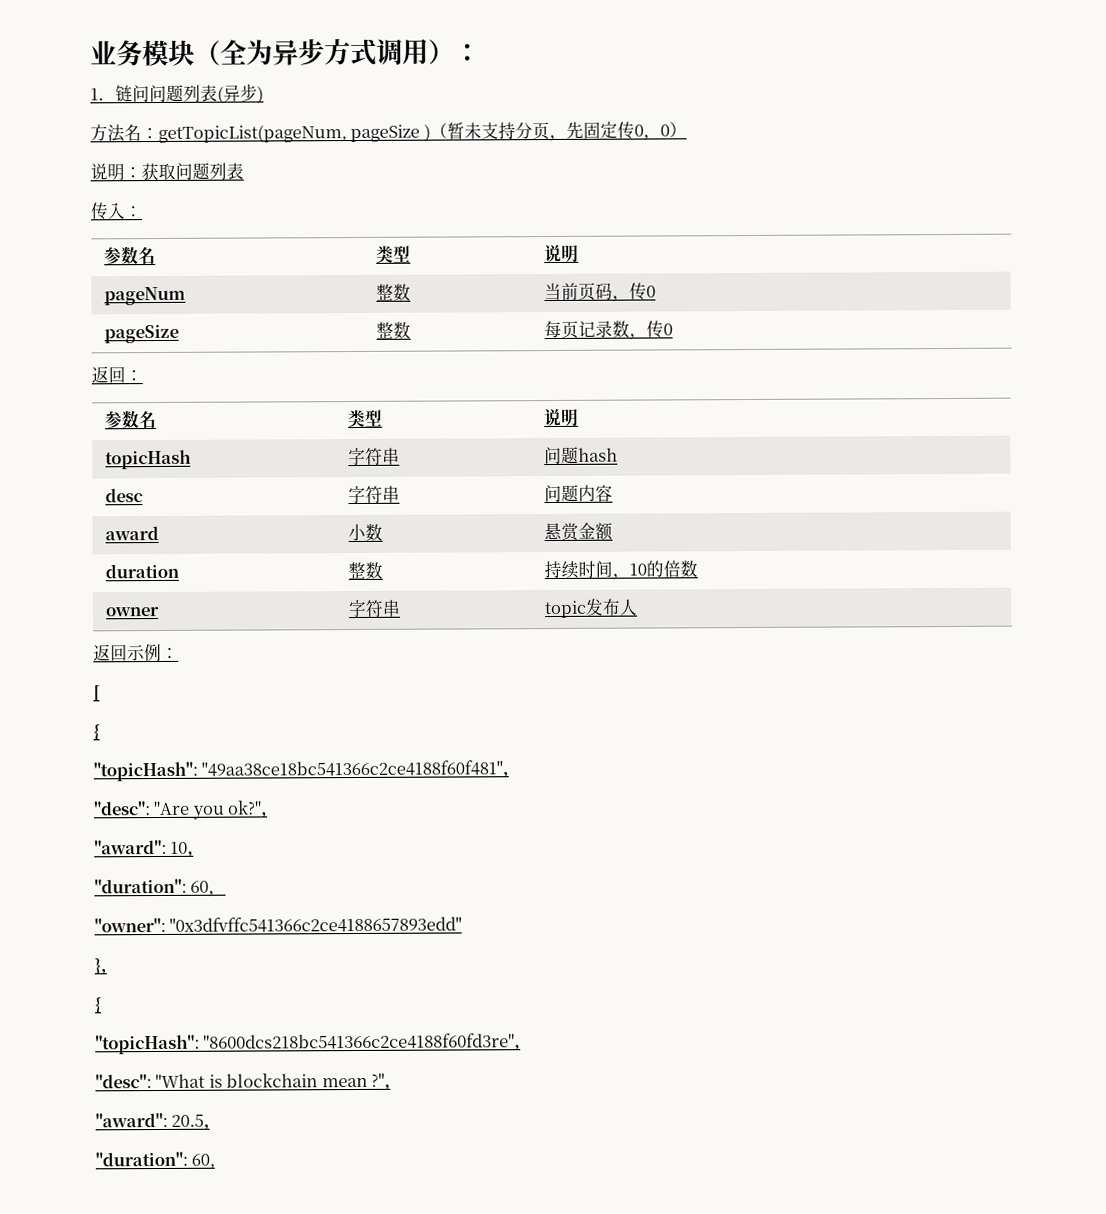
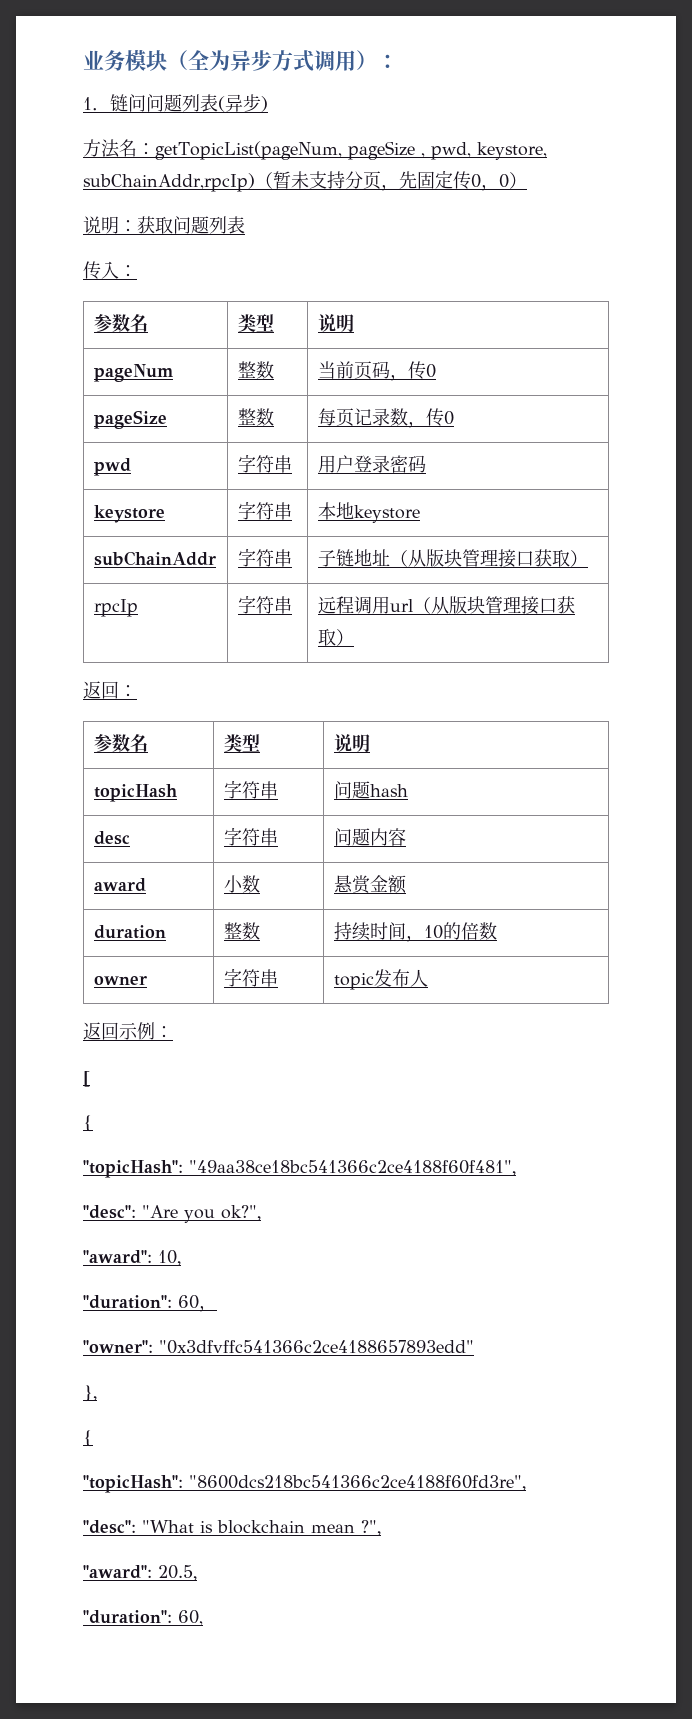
[423,123,431,142] ) -> [420,142,547,160] [83,173,255,192] , pwd, keystore, subChainAddr,rpcIp)
(674, 329) none -> [93,458,131,476] [237,454,292,473] [317,455,426,473] [93,505,165,523] [237,501,292,520] [317,502,420,523] [93,551,216,566] [237,548,292,567] [317,549,588,568] [93,599,138,617] [237,595,292,614] [317,596,575,615] [317,628,354,646] // pwd | 字符串 | 用户登录密码 // keystore | 字符串 | 本地keystore // subChainAddr | 字符串 | 子链地址（从版块管理接口获取） // rpcIp | 字符串 | 远程调用url（从版块管理接口获取）

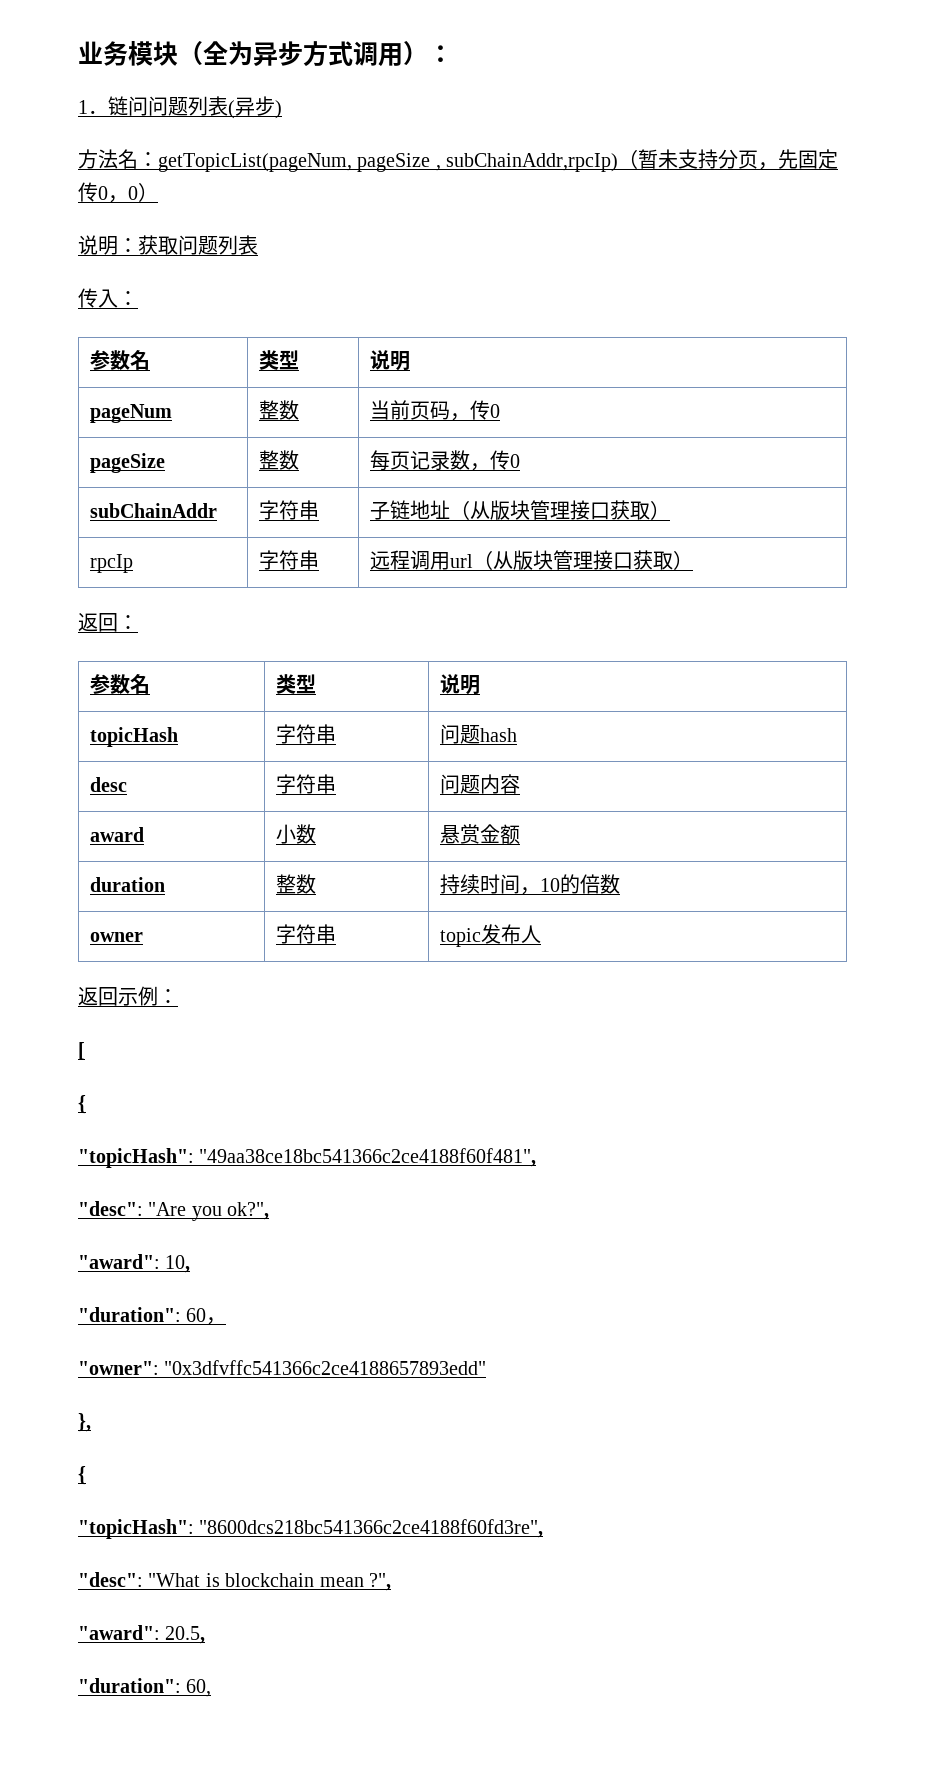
[430,142,547,160] pwd, keystore, -> (441, 168) none
[93,458,131,476] [237,454,292,473] [317,455,426,473] [93,505,165,523] [237,501,292,520] [317,502,420,523] // pwd | 字符串 | 用户登录密码 // keystore | 字符串 | 本地keystore -> (521, 461) none

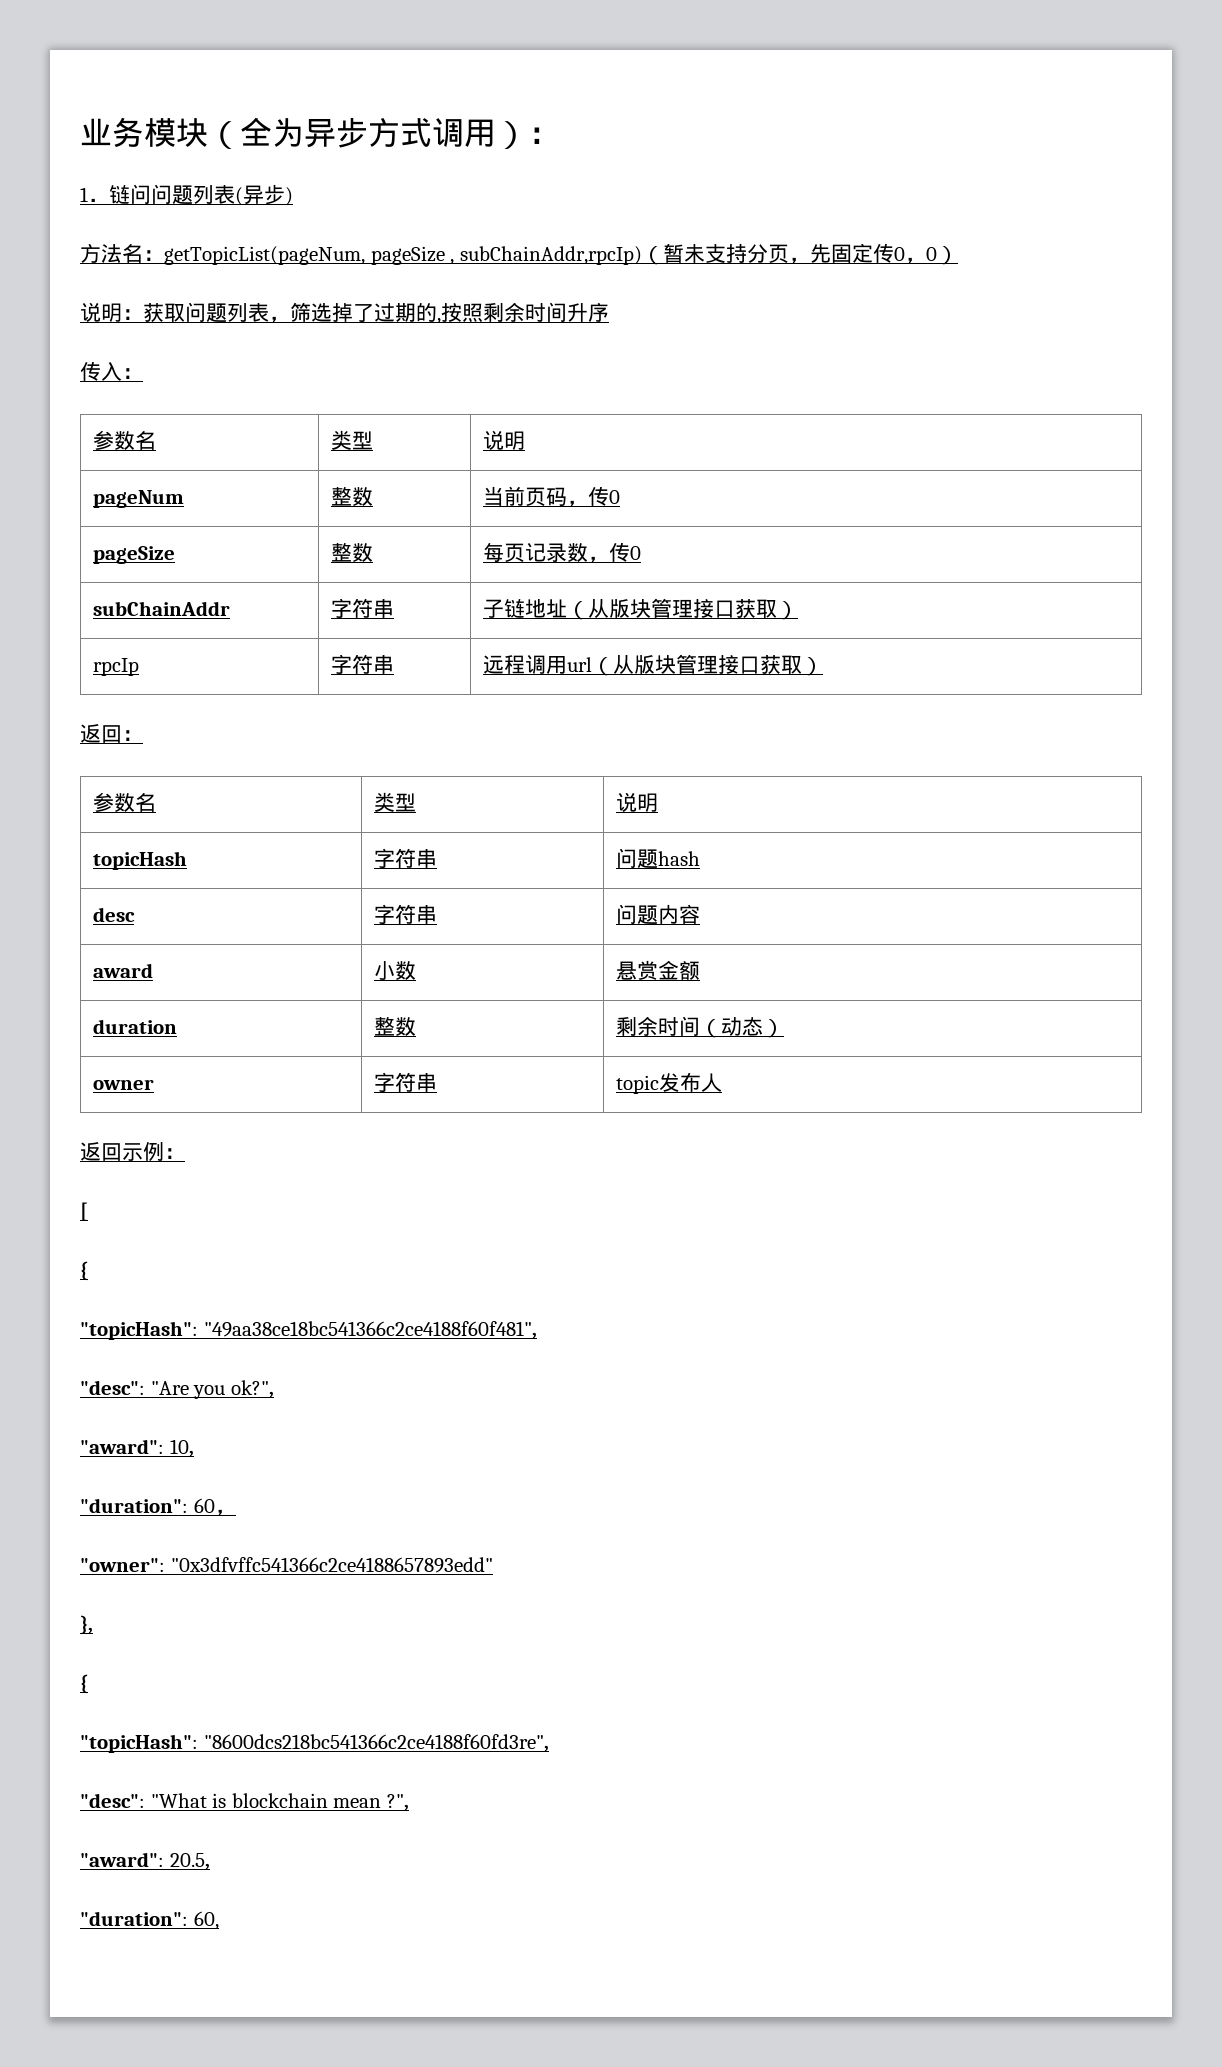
(258, 245) none -> [269,302,609,324] ，筛选掉了过期的,按照剩余时间升序
[440,874,621,895] 持续时间，10的倍数 -> [615,1016,784,1038] 剩余时间（动态）

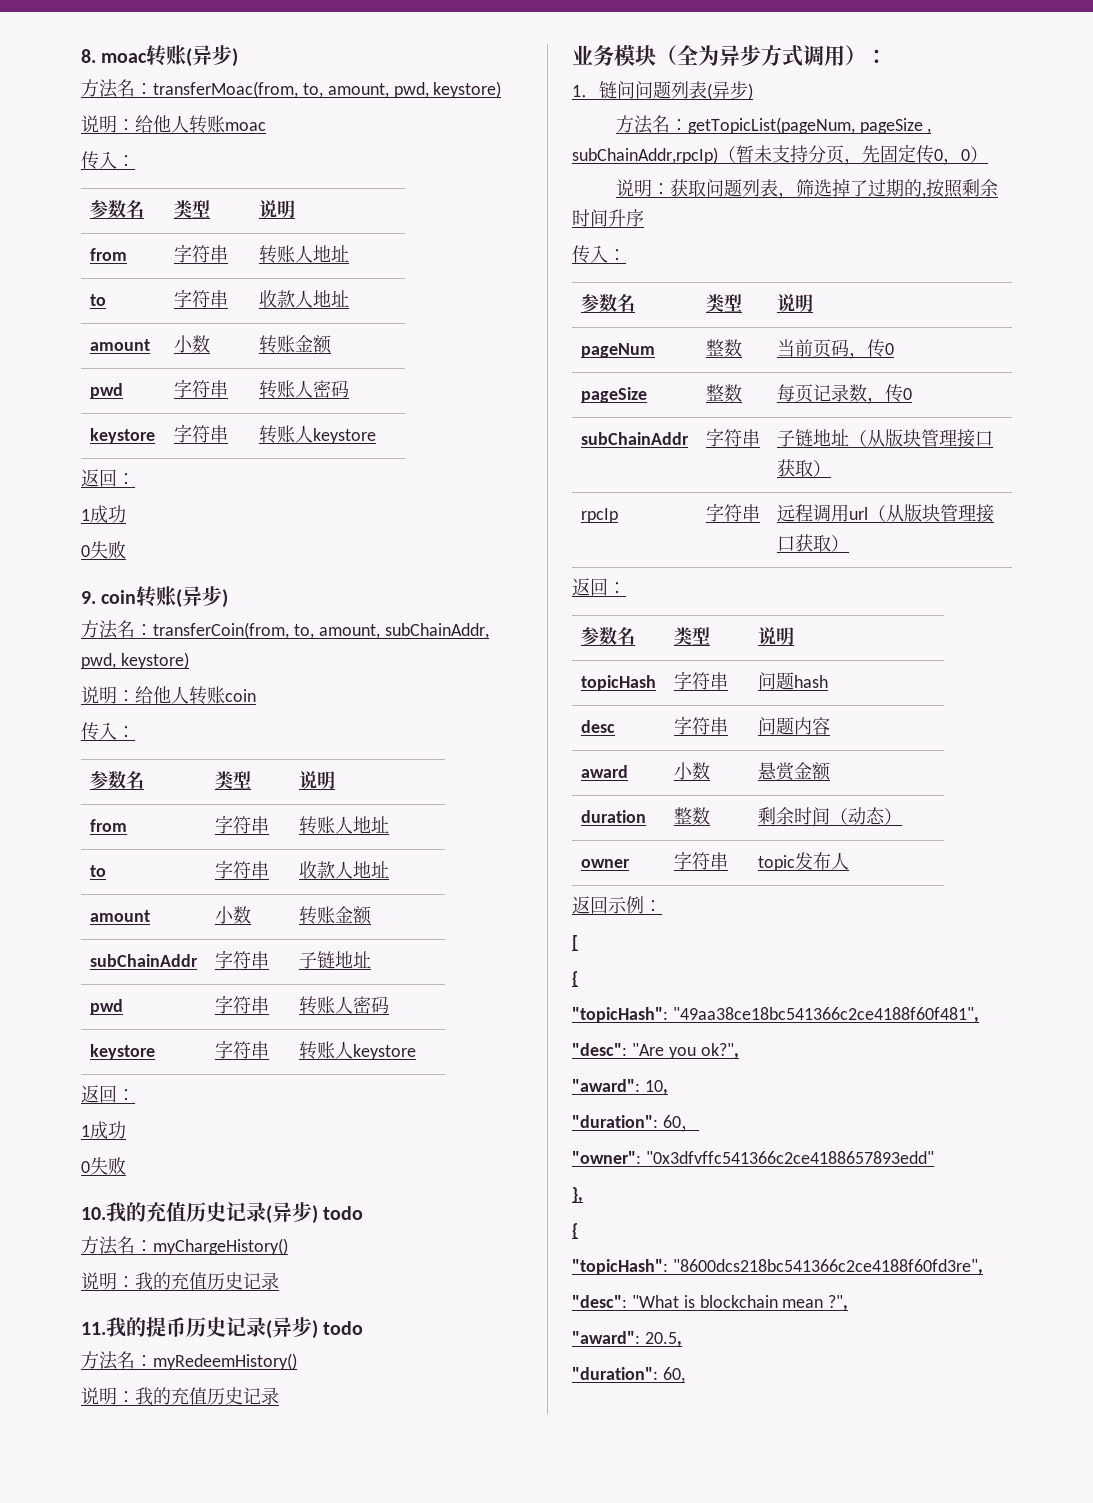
(80, 132) none -> [81,45,239,67] [81,79,502,98] [81,115,266,134] [81,151,135,170] [89,200,144,218] [173,200,210,218] [258,200,295,218] [89,248,127,261] [173,244,228,263] [258,245,349,264] [89,294,106,306] [173,289,228,308] [258,290,349,308] [89,339,150,351] [173,335,210,353] [258,335,332,354] [89,383,123,399] [173,379,228,398] [258,380,349,399] [89,428,155,444] [173,424,228,443] [258,425,376,444] [81,469,135,487] [81,505,126,523] [81,541,126,559] [81,586,229,608] [81,620,489,639] [81,652,189,669] [81,686,256,705] [81,722,135,741] [89,771,144,789] [214,771,251,789] [298,771,335,789] [89,819,127,832] [214,815,269,834] [298,816,389,835] [89,865,106,877] [214,860,269,879] [298,861,389,879] [89,910,150,922] [214,906,251,924] [298,906,372,925] [89,954,198,967] [214,950,269,969] [298,951,371,969] [89,999,123,1015] [214,995,269,1014] [298,996,389,1015] [89,1044,155,1060] [214,1040,269,1059] [298,1041,416,1060] [81,1085,135,1103] [81,1121,126,1139] [81,1157,126,1175] [81,1202,364,1224] [81,1236,288,1255] [81,1272,279,1290] [81,1317,364,1339] [81,1351,297,1370] [81,1387,279,1405] 8. moac转账(异步) // 方法名：transferMoac(from, to, amount, pwd, keystore) // 说明：给他人转账moac // 传入： // 参数名 | 类型 | 说明 // from | 字符串 | 转账人地址 // to | 字符串 | 收款人地址 // amount | 小数 | 转账金额 // pwd | 字符串 | 转账人密码 // keystore | 字符串 | 转账人keystore // 返回： // 1成功 // 0失败 // 9. coin转账(异步) // 方法名：transferCoin(from, to, amount, subChainAddr, pwd, keystore) // 说明：给他人转账coin // 传入： // 参数名 | 类型 | 说明 // from | 字符串 | 转账人地址 // to | 字符串 | 收款人地址 // amount | 小数 | 转账金额 // subChainAddr | 字符串 | 子链地址 // pwd | 字符串 | 转账人密码 // keystore | 字符串 | 转账人keystore // 返回： // 1成功 // 0失败 // 10.我的充值历史记录(异步) todo // 方法名：myChargeHistory() // 说明：我的充值历史记录 // 11.我的提币历史记录(异步) todo // 方法名：myRedeemHistory() // 说明：我的充值历史记录 //

